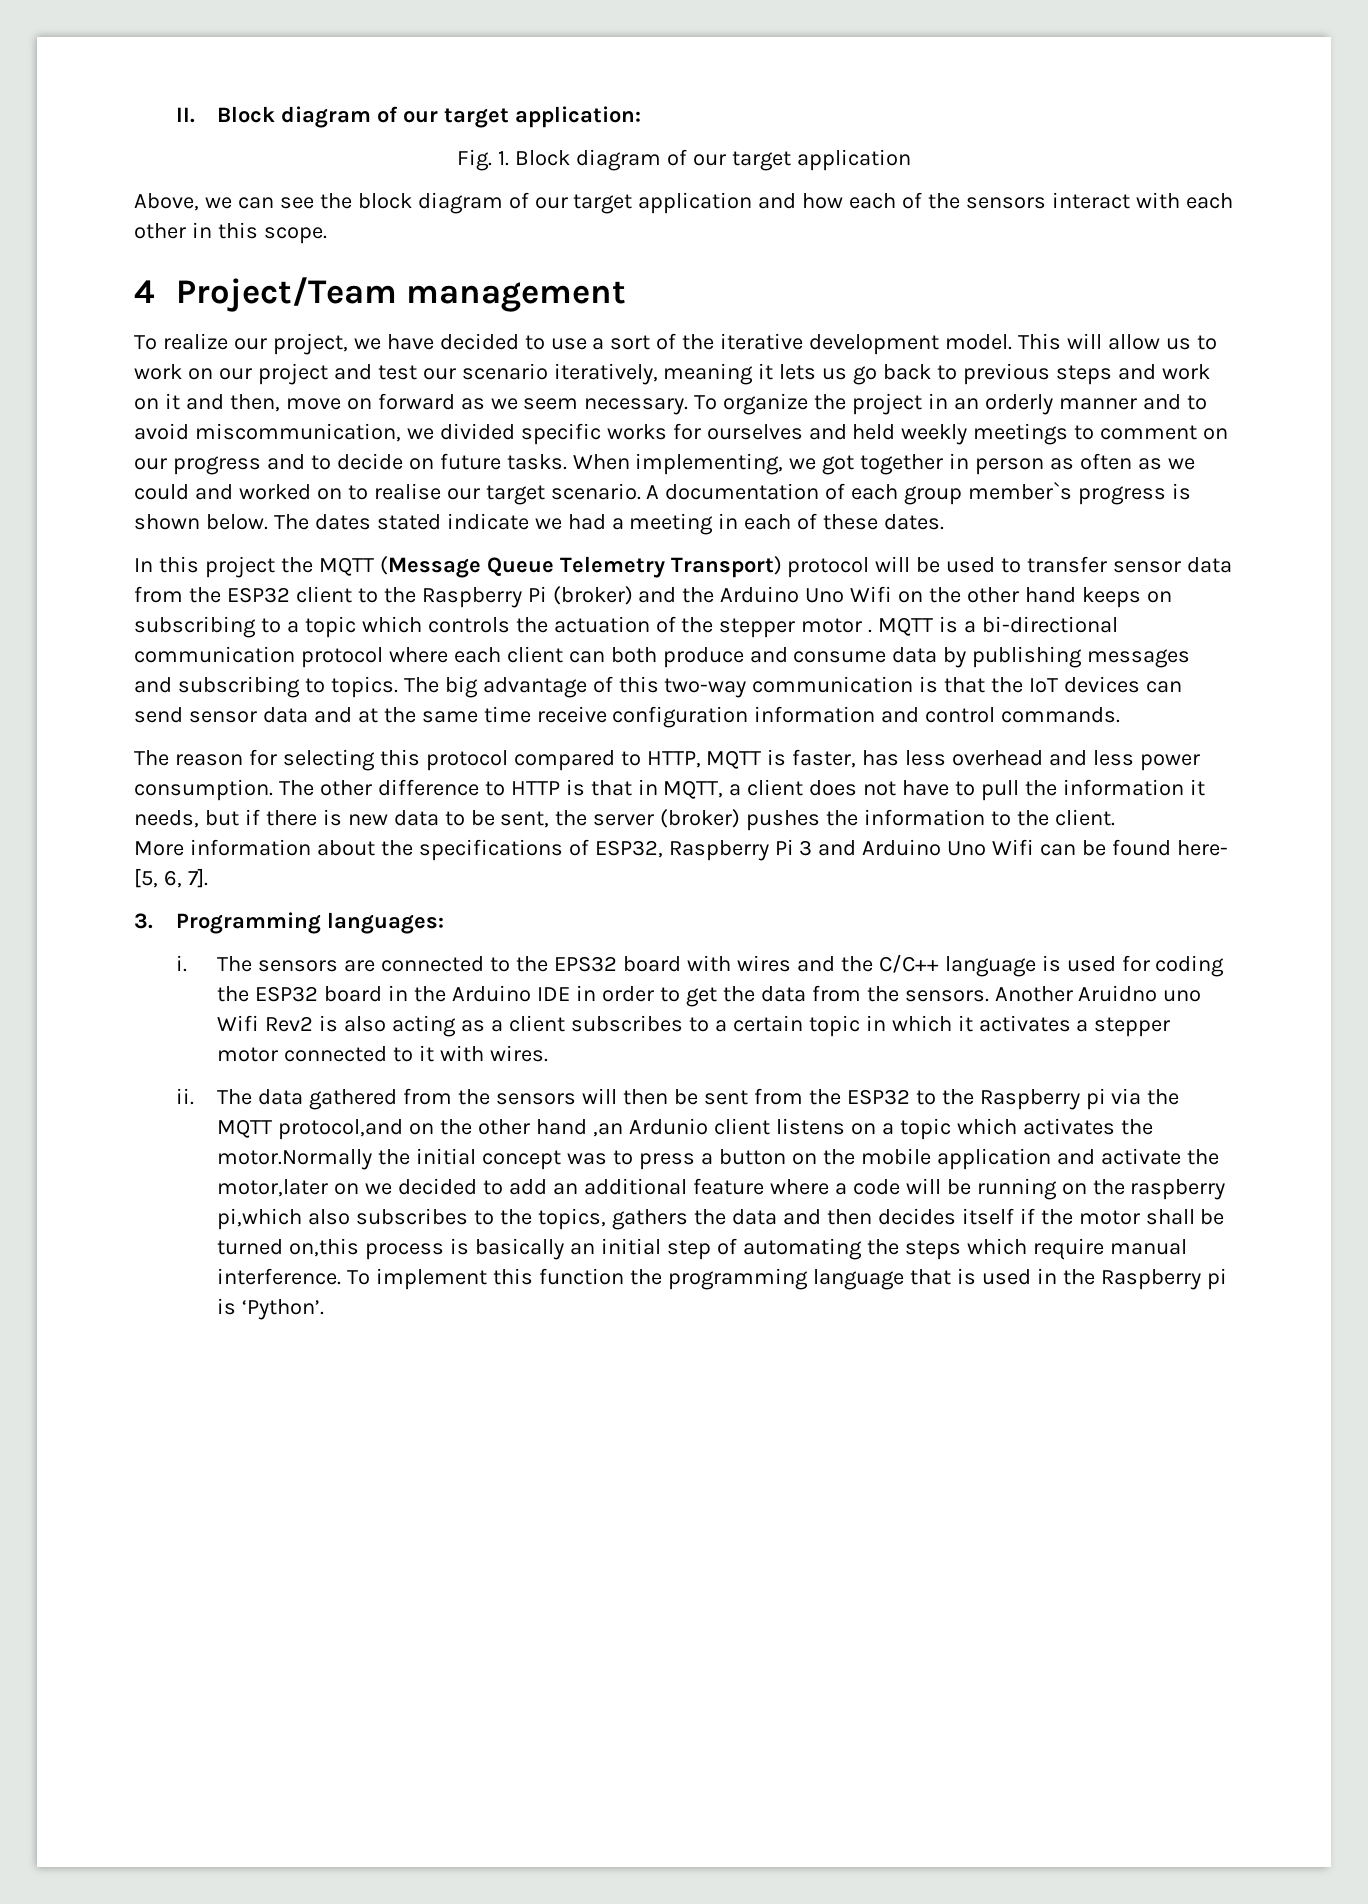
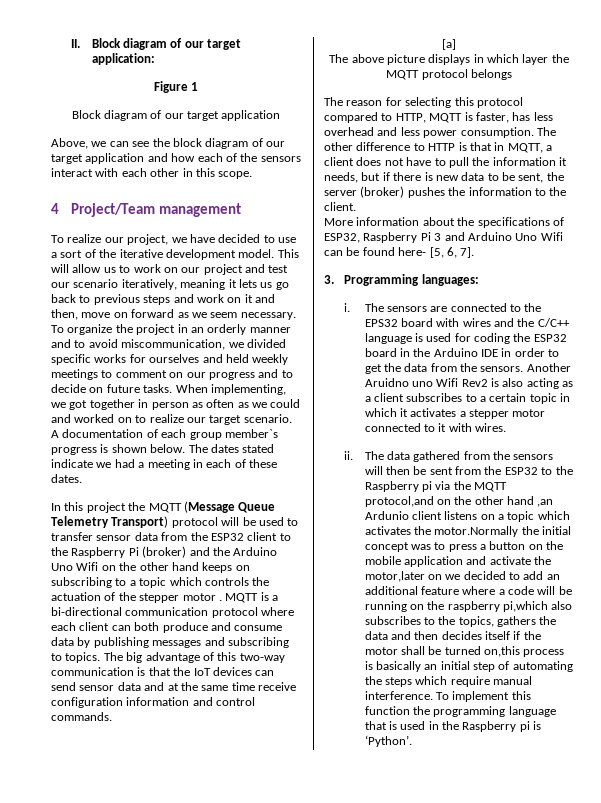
[457,149,510,171] Fig. 1. -> [153,81,199,93] Figure 1 //
[373,483,441,500] realise -> [149,414,184,423] realize
(1121, 715) none -> [442,39,456,50] [329,54,569,65] [386,69,512,80] // [a] // The above picture displays in which layer the MQTT protocol belongs

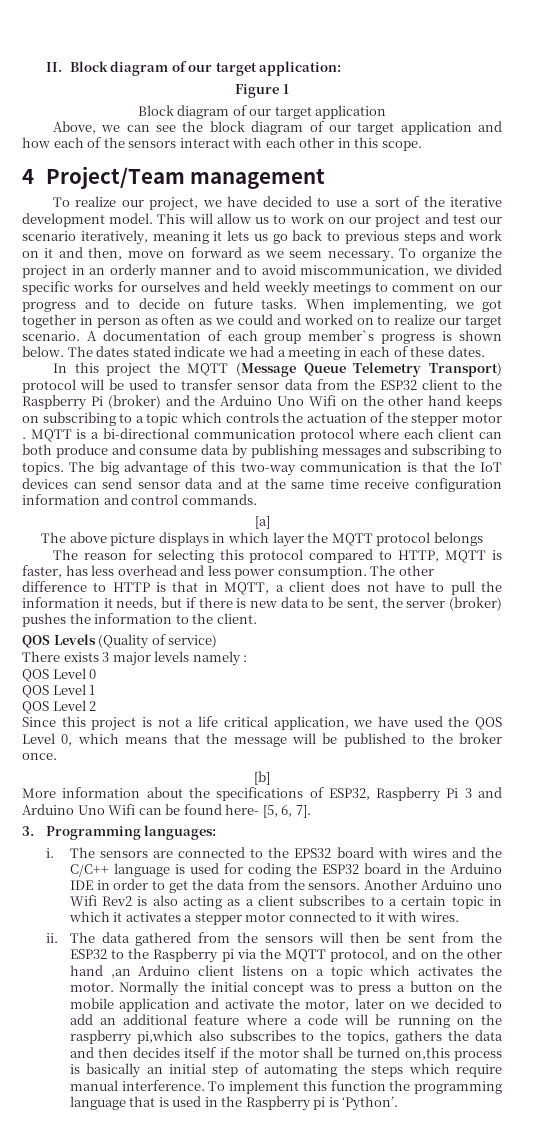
(356, 206) none -> [22,634,218,649] [22,651,248,666] [22,668,97,682] [22,684,96,698] [22,700,97,714] [22,716,502,731] [22,733,503,747] [22,753,57,760] [254,771,270,785] // QOS Levels (Quality of service) // There exists 3 major levels namely : // QOS Level 0 // QOS Level 1 // QOS Level 2 // Since this project is not a life critical application, we have used the QOS Level 0, which means that the message will be published to the broker once. // [b]
[364,378,409,387] Aruidno -> [421,879,474,890] Arduino
[364,496,434,507] protocol,and -> [330,948,417,962] protocol, and
[364,511,409,520] Ardunio -> [138,965,191,976] Arduino
[434,526,519,537] motor.Normally -> [69,981,180,996] motor. Normally
[364,571,425,582] motor,later -> [305,998,384,1011] motor, later

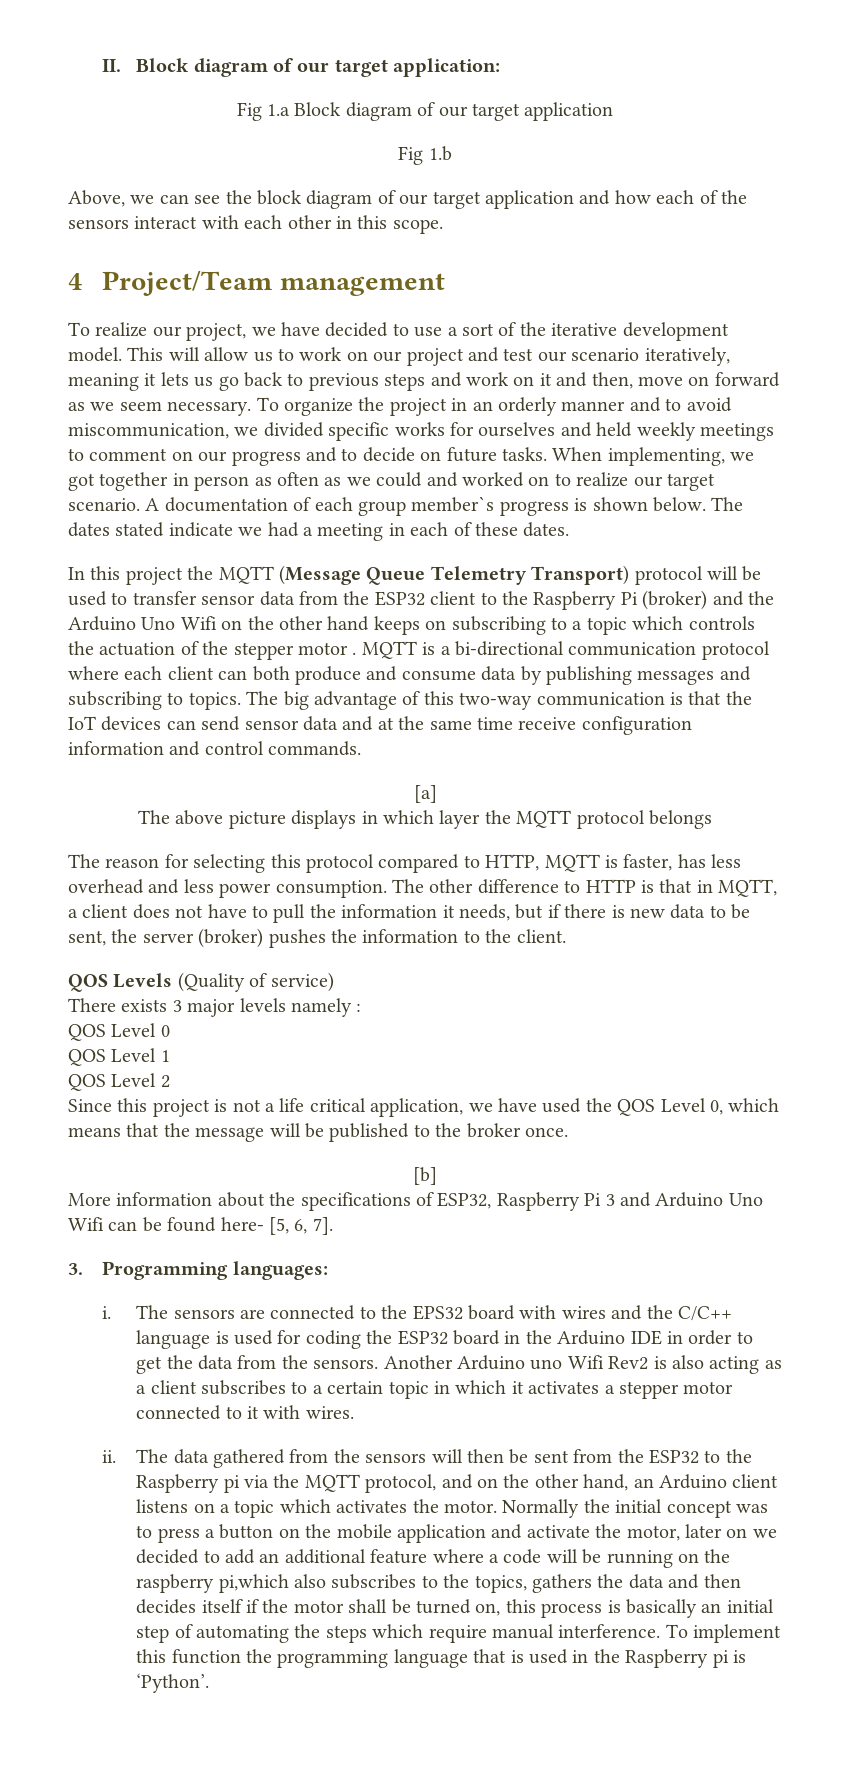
[235,84,289,98] Figure 1 // -> [236,102,290,121] Fig 1.a
(387, 112) none -> [398,146,452,165] // Fig 1.b
[69,965,131,978] hand ,an -> [583,1474,654,1491] hand, an
[404,1047,450,1060] on,this -> [475,1599,536,1616] on, this

